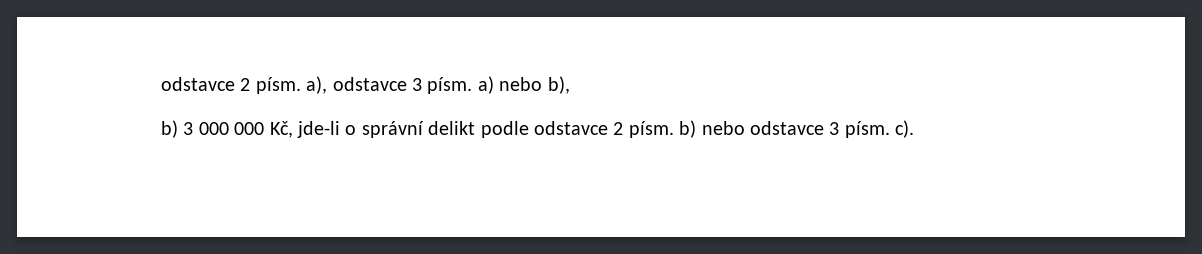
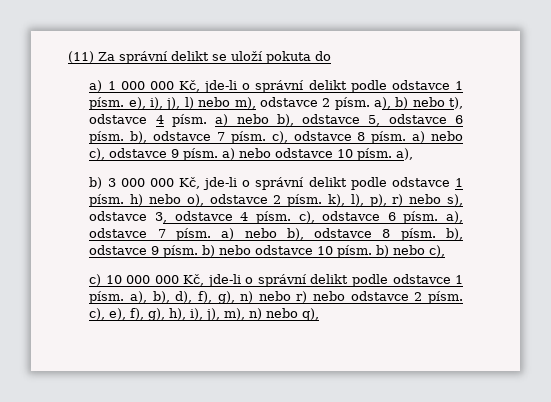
[160,76,570,94] odstavce 2 písm. a), odstavce 3 písm. a) nebo b), -> [68,51,331,64] [89,80,463,93] [89,97,463,110] [89,114,464,127] [89,131,463,144] [89,148,414,161] (11) Za správní delikt se uloží pokuta do // a) 1 000 000 Kč, jde-li o správní delikt podle odstavce 1 písm. e), i), j), l) nebo m), odstavce 2 písm. a), b) nebo t), odstavce 4 písm. a) nebo b), odstavce 5, odstavce 6 písm. b), odstavce 7 písm. c), odstavce 8 písm. a) nebo c), odstavce 9 písm. a) nebo odstavce 10 písm. a),
[613,120,915,138] 2 písm. b) nebo odstavce 3 písm. c). -> [455,178,463,187] [89,194,463,207] [89,211,464,224] [89,228,464,241] [89,245,446,258] [89,274,463,287] [89,291,463,304] [89,308,320,321] 1 písm. h) nebo o), odstavce 2 písm. k), l), p), r) nebo s), odstavce 3, odstavce 4 písm. c), odstavce 6 písm. a), odstavce 7 písm. a) nebo b), odstavce 8 písm. b), odstavce 9 písm. b) nebo odstavce 10 písm. b) nebo c), // c) 10 000 000 Kč, jde-li o správní delikt podle odstavce 1 písm. a), b), d), f), g), n) nebo r) nebo odstavce 2 písm. c), e), f), g), h), i), j), m), n) nebo q),

